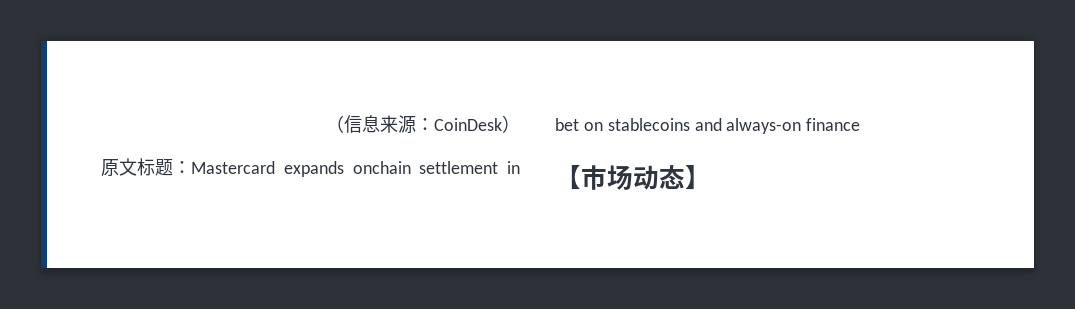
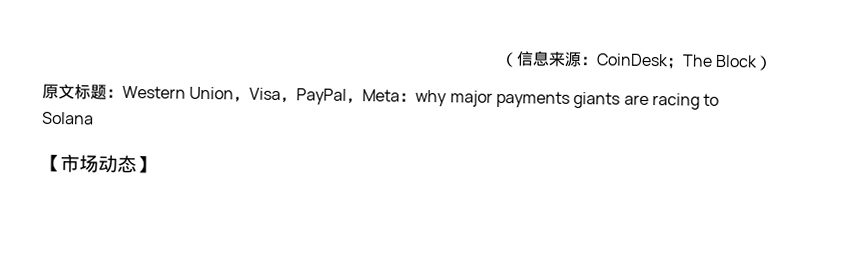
(502, 124) none -> [665,54,759,70] ；The Block
[191,161,520,177] [555,118,861,134] Mastercard expands onchain settlement in bet on stablecoins and always-on finance -> [122,85,720,110] [42,111,94,125] Western Union，Visa，PayPal，Meta：why major payments giants are racing to Solana

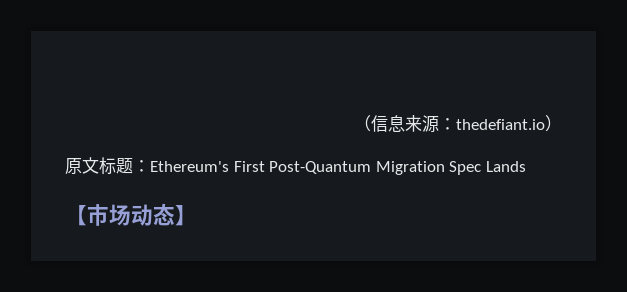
[595,53,759,70] CoinDesk；The Block -> [456,119,545,130] thedefiant.io
[122,85,720,110] [42,111,94,125] Western Union，Visa，PayPal，Meta：why major payments giants are racing to Solana -> [150,161,526,175] Ethereum's First Post-Quantum Migration Spec Lands

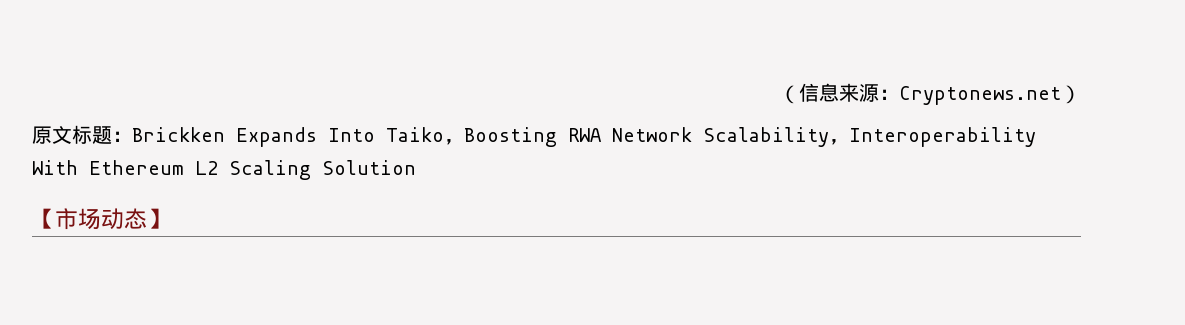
[456,119,545,130] thedefiant.io -> [899,86,1061,105] Cryptonews.net
[150,161,526,175] Ethereum's First Post-Quantum Migration Spec Lands -> [132,127,1036,147] [32,160,416,180] Brickken Expands Into Taiko，Boosting RWA Network Scalability，Interoperability With Ethereum L2 Scaling Solution

